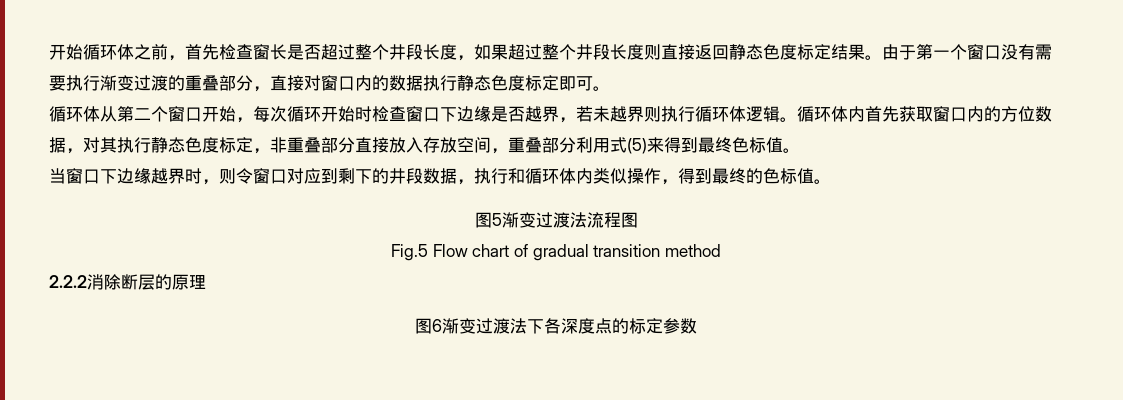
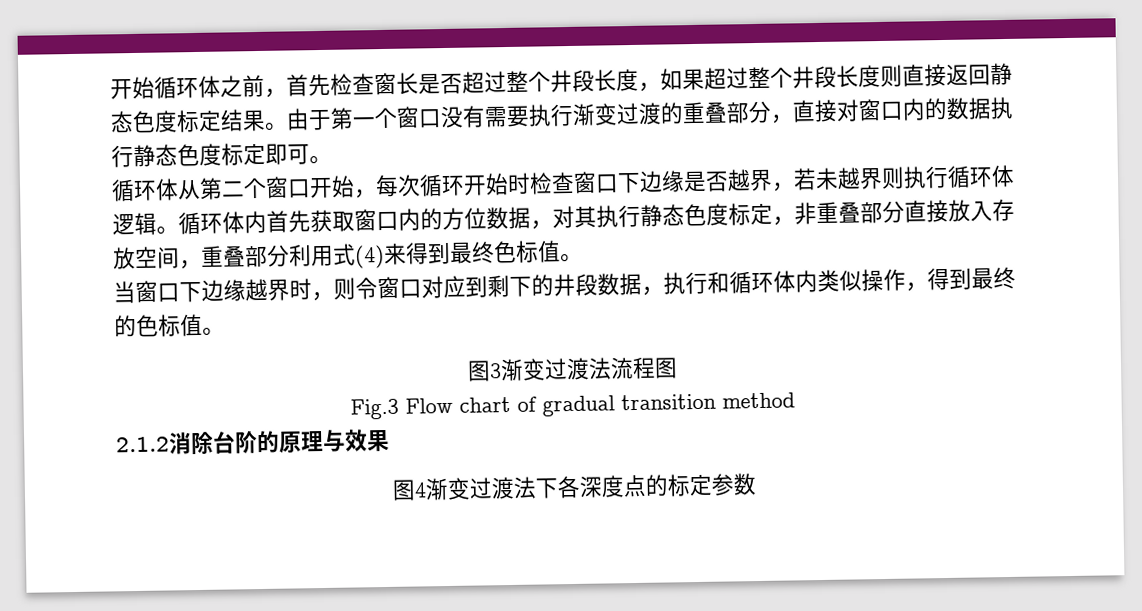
[627,138,647,154] (5) -> [355,244,385,269] (4)
[491,213,502,226] 5 -> [488,363,502,379] 3
[391,244,429,261] Fig.5 -> [350,398,399,420] Fig.3
[49,274,155,290] 2.2.2消除断层 -> [116,430,258,455] 2.1.2消除台阶
[415,318,442,334] // 图6 -> [322,429,390,452] [391,479,427,501] 与效果 // 图4

